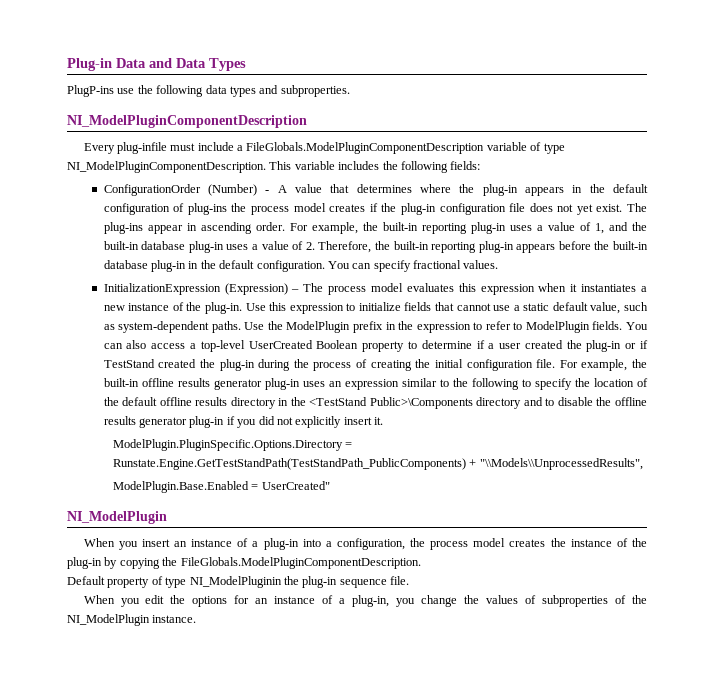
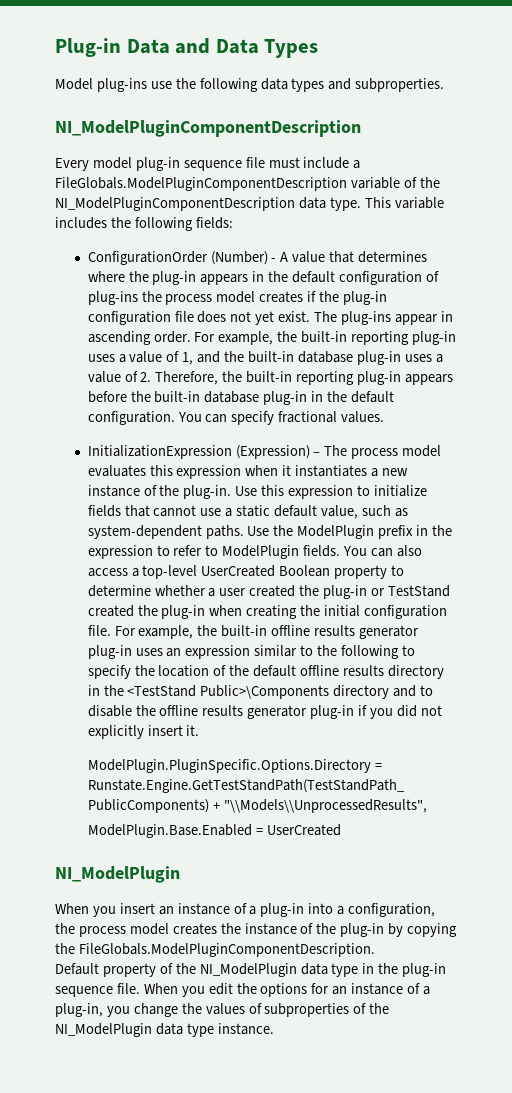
[67,85,114,97] PlugP-ins -> [55,78,147,92] Model plug-ins
[116,142,167,154] plug-infile -> [92,157,265,171] model plug-in sequence file
[543,143,565,154] [67,161,266,173] type NI_ModelPluginComponentDescription. -> [419,177,440,188] [55,197,361,211] the NI_ModelPluginComponentDescription data type.
[476,340,485,349] if -> [154,585,206,596] whether
[640,340,649,349] if -> (386, 592) none
[258,359,368,371] during the process of -> [209,605,243,616] when
[261,481,330,490] UserCreated" -> [267,824,342,836] UserCreated
[165,576,282,588] type NI_ModelPluginin -> [175,963,375,977] the NI_ModelPlugin data type in
(409, 580) // -> (140, 988) none
(150, 620) none -> [155,1023,214,1037] data type

